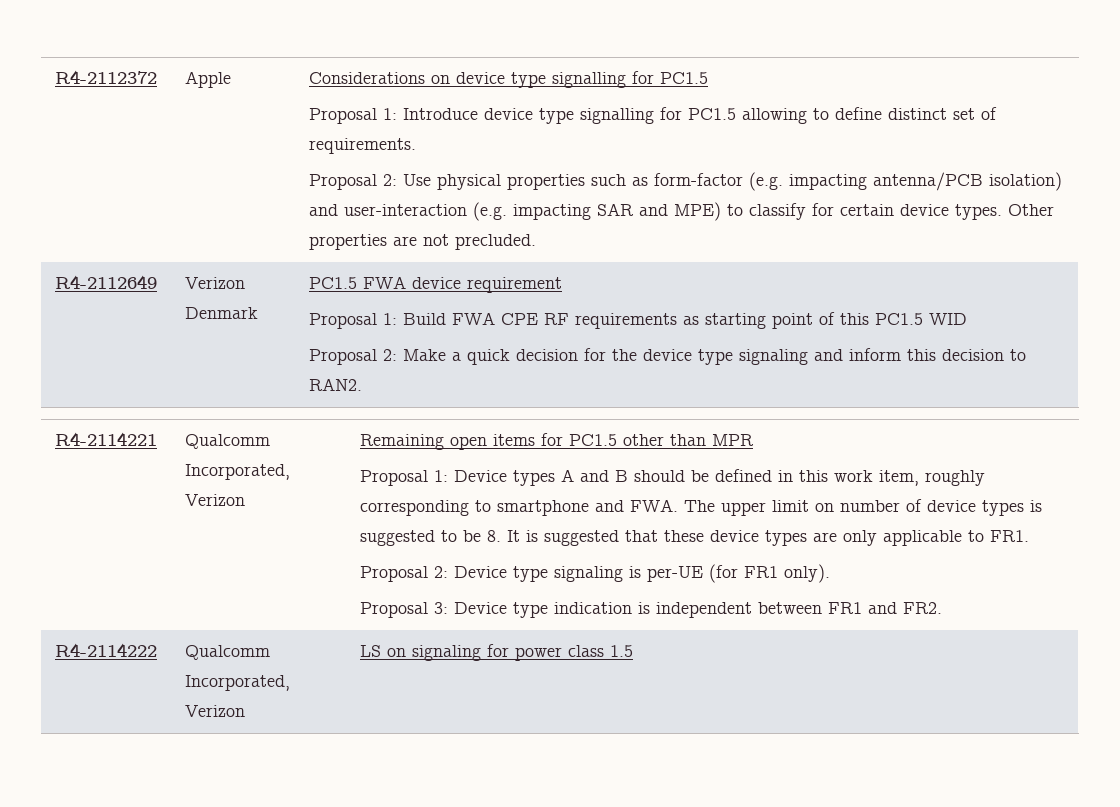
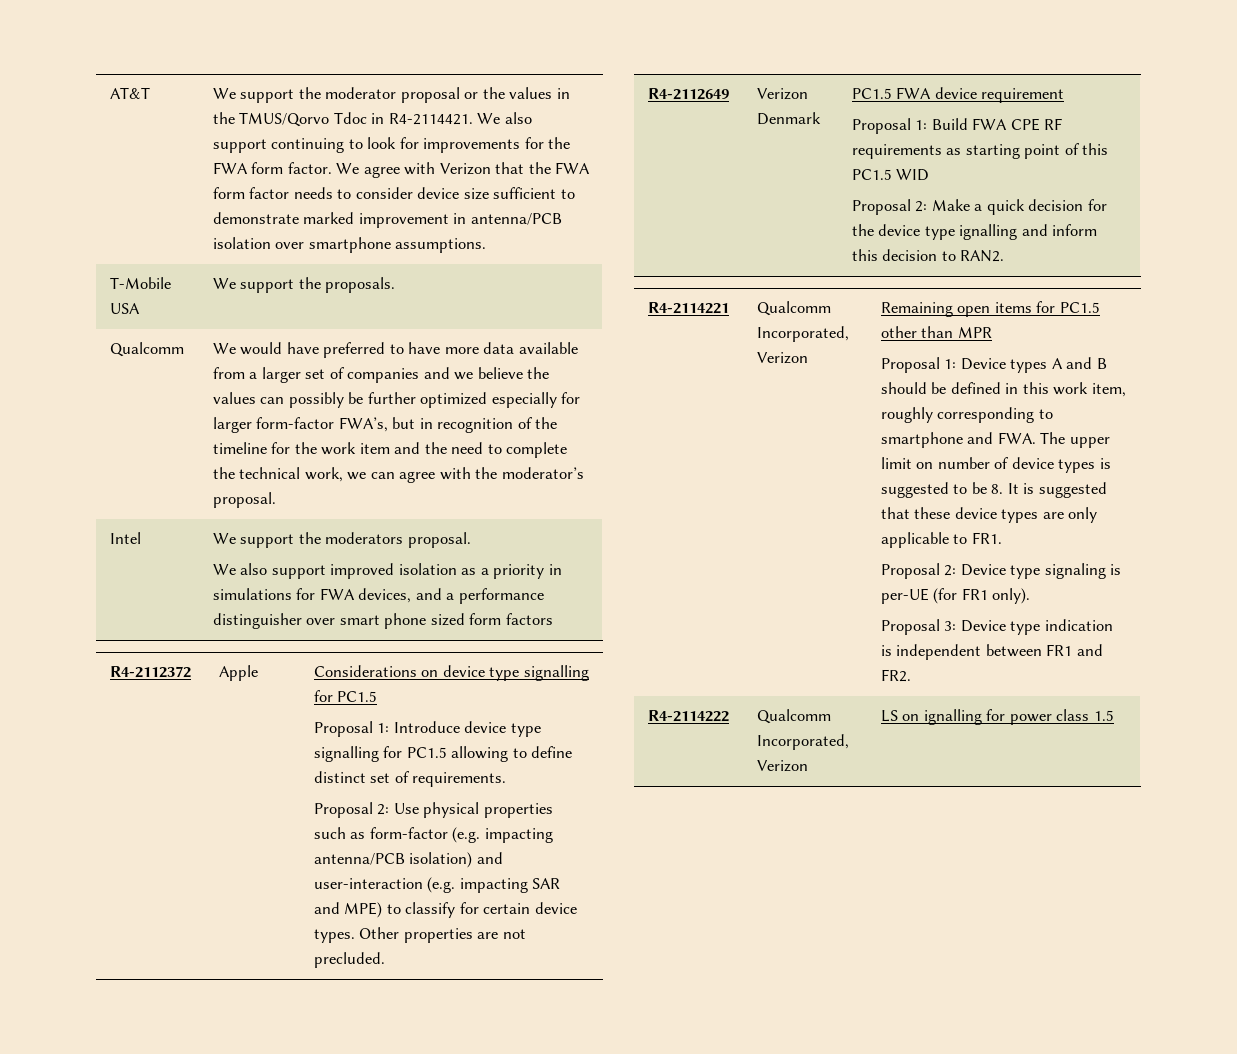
(54, 77) none -> [109,87,150,99] [212,87,570,103] [212,112,532,127] [212,137,571,153] [212,162,590,178] [212,187,575,200] [212,212,562,228] [212,237,487,253] [109,277,171,289] [109,303,140,314] [212,277,396,293] [109,342,184,357] [212,342,578,358] [212,367,549,383] [212,392,581,408] [212,417,558,433] [212,442,567,458] [212,467,584,483] [212,492,276,508] [109,532,141,544] [212,532,471,548] [212,563,562,579] [212,588,544,604] [212,613,553,629] AT&T | We support the moderator proposal or the values in the TMUS/Qorvo Tdoc in R4-2114421. We also support continuing to look for improvements for the FWA form factor. We agree with Verizon that the FWA form factor needs to consider device size sufficient to demonstrate marked improvement in antenna/PCB isolation over smartphone assumptions. // T-Mobile USA | We support the proposals. // Qualcomm | We would have preferred to have more data available from a larger set of companies and we believe the values can possibly be further optimized especially for larger form-factor FWA’s, but in recognition of the timeline for the work item and the need to complete the technical work, we can agree with the moderator’s proposal. // Intel | We support the moderators proposal. // We also support improved isolation as a priority in simulations for FWA devices, and a performance distinguisher over smart phone sized form factors //
[738,349,808,365] signaling -> [959,224,1018,240] ignalling
[411,645,481,661] signaling -> [923,709,982,725] ignalling

